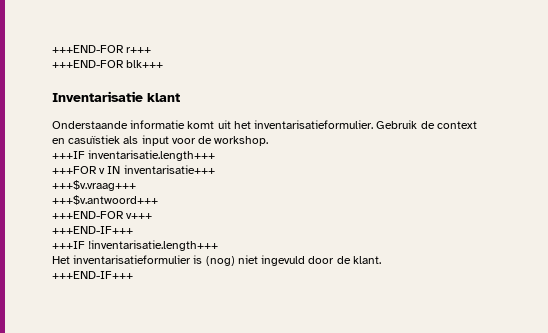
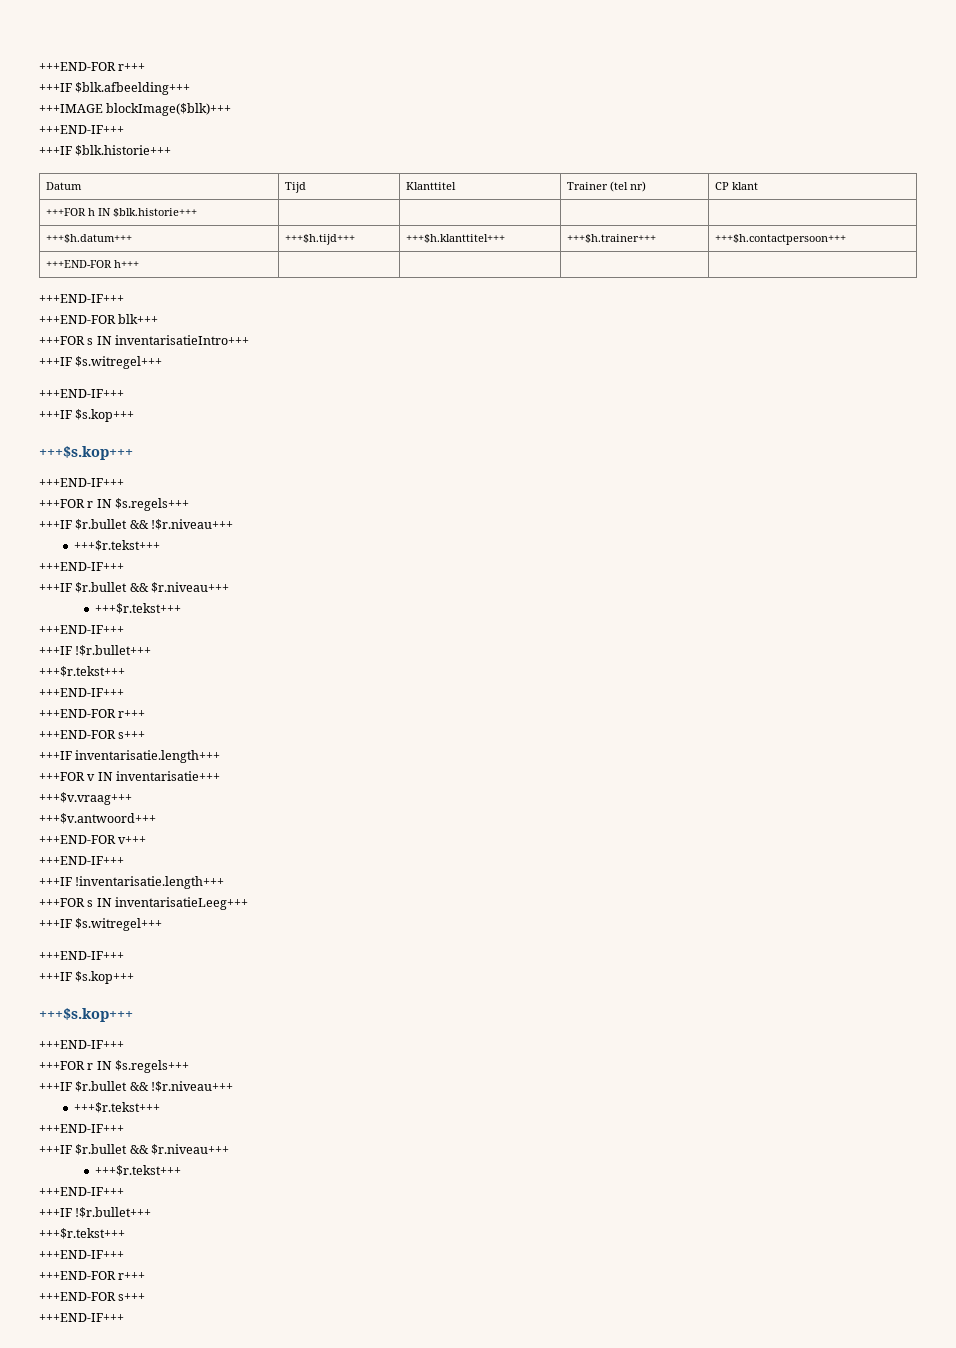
[52,45,152,53] [52,60,164,68] [52,91,180,102] [52,120,477,129] [52,135,269,146] +++END-FOR r+++ // +++END-FOR blk+++ // Inventarisatie klant // Onderstaande informatie komt uit het inventarisatieformulier. Gebruik de context en casuïstiek als input voor de workshop. -> [39,62,146,71] [39,82,191,95] [39,103,232,116] [39,125,124,134] [39,145,172,156] [45,182,82,190] [284,182,306,193] [405,182,456,190] [566,181,646,192] [714,182,758,190] [45,208,197,217] [45,234,132,243] [284,234,355,245] [405,234,505,243] [566,234,656,243] [714,234,846,245] [45,260,139,268] [39,294,124,303] [39,314,159,324] [39,335,250,345] [39,356,163,369] [39,389,124,398] [39,409,135,422] [39,446,133,460] [39,478,124,487] [39,498,190,511] [39,519,234,530] [73,540,160,551] [39,562,124,571] [39,582,230,593] [95,603,182,614] [39,625,124,634] [39,645,152,656] [39,666,125,677] [39,688,124,697] [39,709,146,718] [39,730,146,739] +++END-FOR r+++ // +++IF $blk.afbeelding+++ // +++IMAGE blockImage($blk)+++ // +++END-IF+++ // +++IF $blk.historie+++ // Datum | Tijd | Klanttitel | Trainer (tel nr) | CP klant // +++FOR h IN $blk.historie+++ | | | | // +++$h.datum+++ | +++$h.tijd+++ | +++$h.klanttitel+++ | +++$h.trainer+++ | +++$h.contactpersoon+++ // +++END-FOR h+++ | | | | // +++END-IF+++ // +++END-FOR blk+++ // +++FOR s IN inventarisatieIntro+++ // +++IF $s.witregel+++ // +++END-IF+++ // +++IF $s.kop+++ // +++$s.kop+++ // +++END-IF+++ // +++FOR r IN $s.regels+++ // +++IF $r.bullet && !$r.niveau+++ // +++$r.tekst+++ // +++END-IF+++ // +++IF $r.bullet && $r.niveau+++ // +++$r.tekst+++ // +++END-IF+++ // +++IF !$r.bullet+++ // +++$r.tekst+++ // +++END-IF+++ // +++END-FOR r+++ // +++END-FOR s+++
[52,255,381,266] Het inventarisatieformulier is (nog) niet ingevuld door de klant. -> [39,897,249,910] [39,918,163,931] [39,951,124,960] [39,971,135,984] [39,1008,133,1022] [39,1040,124,1049] [39,1060,190,1073] [39,1081,234,1092] [73,1102,160,1113] [39,1124,124,1133] [39,1144,230,1155] [95,1165,182,1176] [39,1187,124,1196] [39,1207,152,1218] [39,1228,125,1239] [39,1250,124,1259] [39,1271,146,1280] [39,1292,146,1301] +++FOR s IN inventarisatieLeeg+++ // +++IF $s.witregel+++ // +++END-IF+++ // +++IF $s.kop+++ // +++$s.kop+++ // +++END-IF+++ // +++FOR r IN $s.regels+++ // +++IF $r.bullet && !$r.niveau+++ // +++$r.tekst+++ // +++END-IF+++ // +++IF $r.bullet && $r.niveau+++ // +++$r.tekst+++ // +++END-IF+++ // +++IF !$r.bullet+++ // +++$r.tekst+++ // +++END-IF+++ // +++END-FOR r+++ // +++END-FOR s+++

